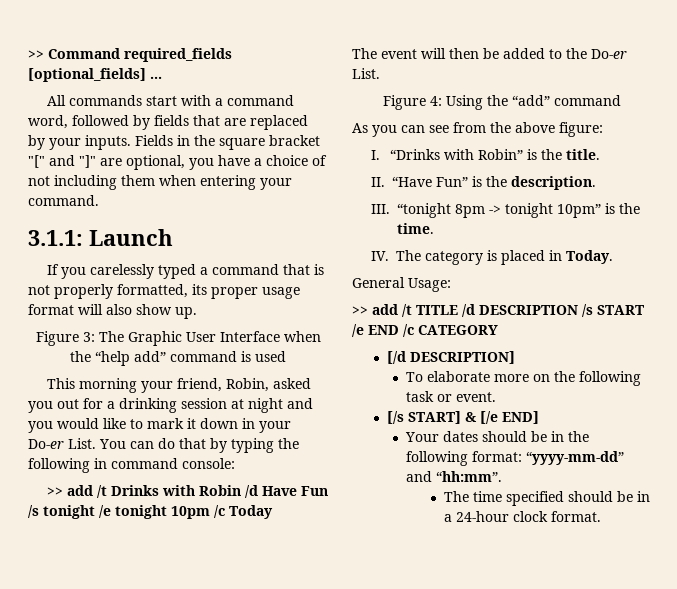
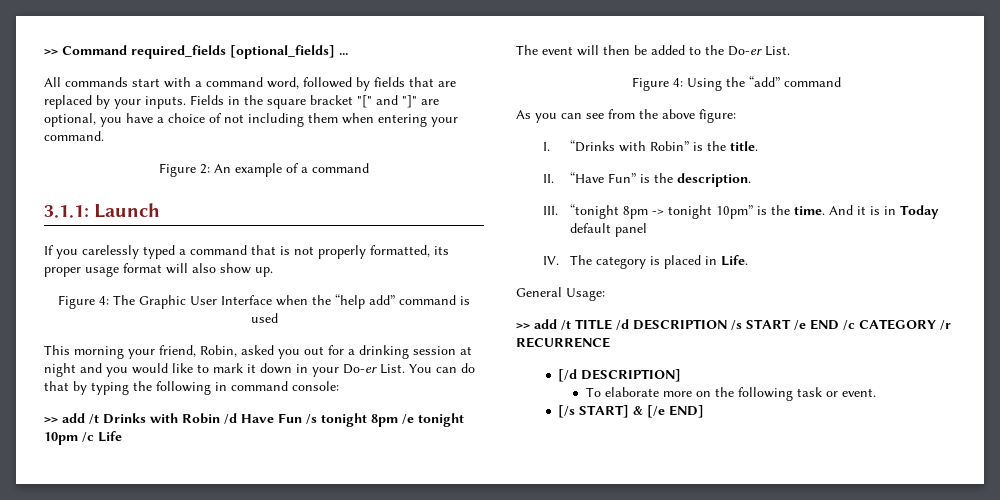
(99, 200) none -> [159,163,369,177] // Figure 2: An example of a command
[82,332,95,342] 3: -> [99,296,109,305] 4:
(95, 512) none -> [371,414,398,427] 8pm
[229,505,273,519] Today -> [98,431,122,442] Life
(435, 228) none -> [829,205,940,219] [570,223,648,237] And it is in Today default panel
[566,250,614,264] Today. -> [721,255,749,266] Life.
(498, 330) none -> [940,320,951,330] [516,337,610,348] /r RECURRENCE
[404,431,589,442] [405,451,624,466] [405,471,502,482] [443,491,650,506] [443,511,601,522] // Your dates should be in the following format: “yyyy-mm-dd” and “hh:mm”. // The time specified should be in a 24-hour clock format. -> (705, 411) none

